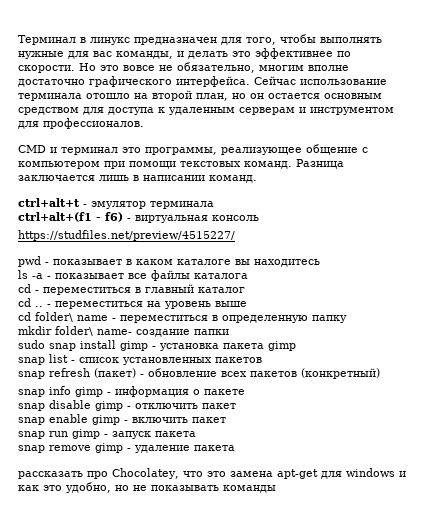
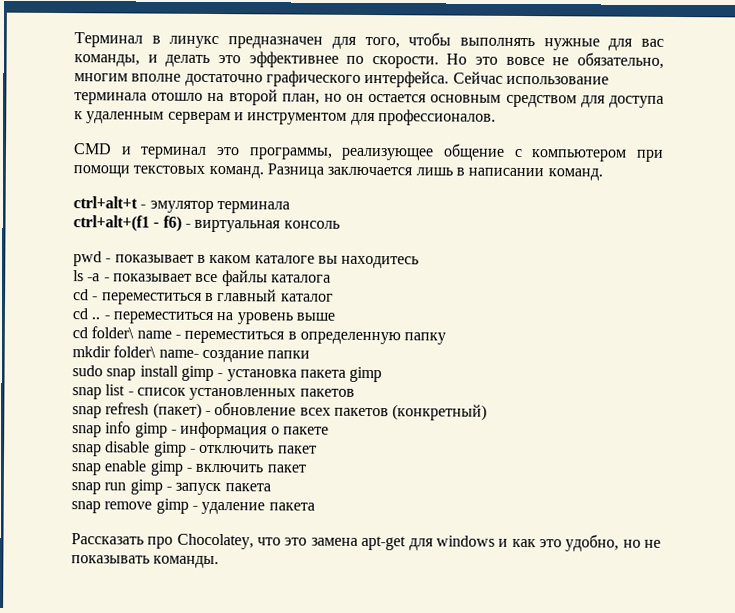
[18,230,235,241] // https://studfiles.net/preview/4515227/ -> (340, 224) none
[18,471,83,479] рассказать -> [71,533,144,545] Рассказать
[223,485,276,493] команды -> [153,555,220,569] команды.

